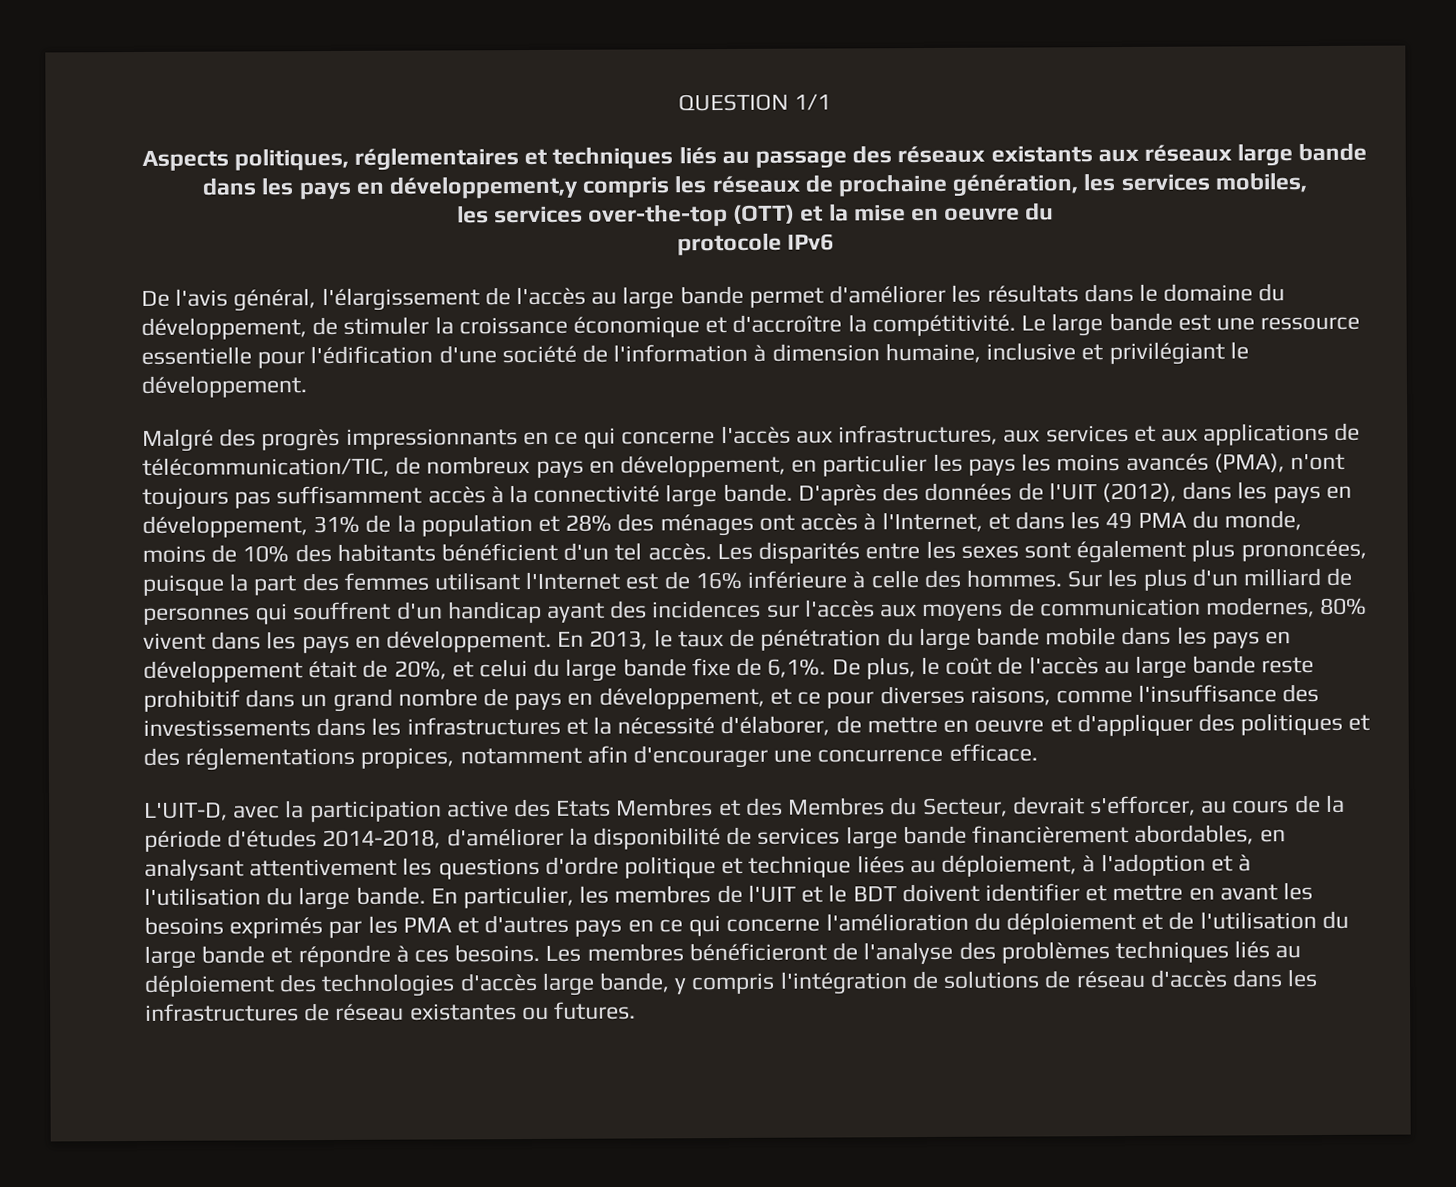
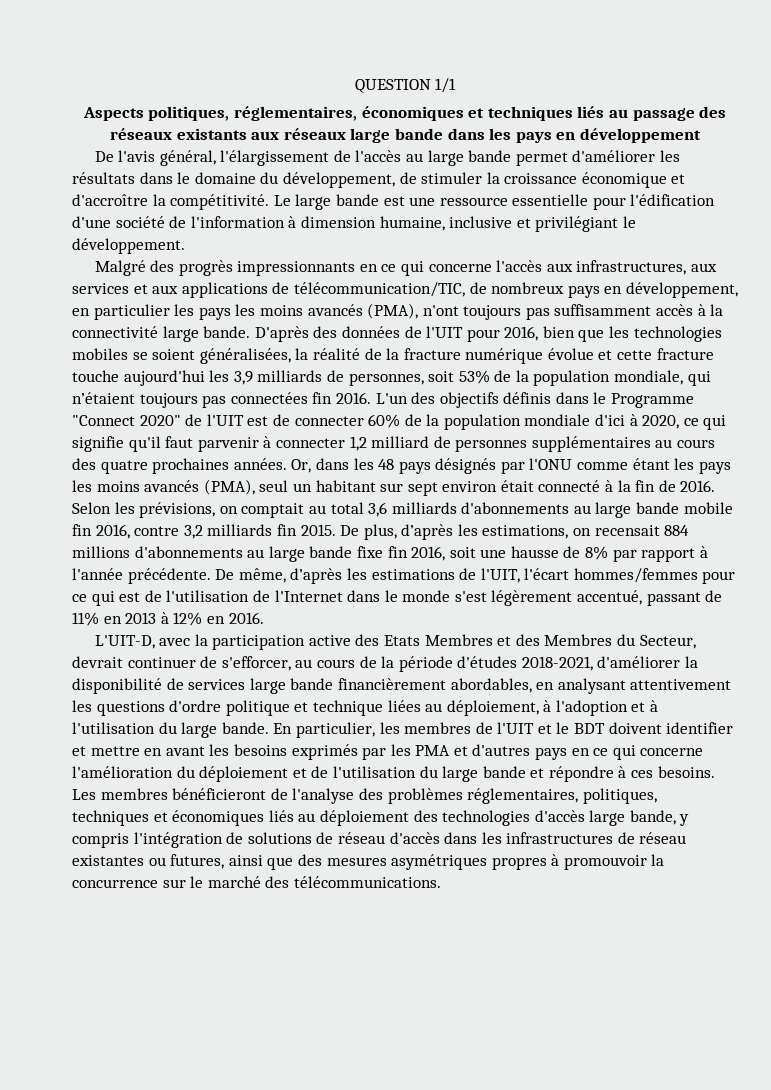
[353,147,519,171] réglementaires -> [234,106,464,121] réglementaires, économiques
[388,172,1307,199] [456,202,1055,227] [676,232,835,256] développement,y compris les réseaux de prochaine génération, les services mobiles, // les services over-the-top (OTT) et la mise en oeuvre du // protocole IPv6 -> [579,128,701,143] développement
[1101,481,1352,504] [142,510,1302,538] [142,539,1367,564] [142,567,1353,596] [143,597,1368,625] [143,626,1291,654] [143,655,1315,683] [143,684,1320,713] [143,712,1371,737] [143,743,1038,771] (2012), dans les pays en développement, 31% de la population et 28% des ménages ont accès à l'Internet, et dans les 49 PMA du monde, moins de 10% des habitants bénéficient d'un tel accès. Les disparités entre les sexes sont également plus prononcées, puisque la part des femmes utilisant l'Internet est de 16% inférieure à celle des hommes. Sur les plus d'un milliard de personnes qui souffrent d'un handicap ayant des incidences sur l'accès aux moyens de communication modernes, 80% vivent dans les pays en développement. En 2013, le taux de pénétration du large bande mobile dans les pays en développement était de 20%, et celui du large bande fixe de 6,1%. De plus, le coût de l'accès au large bande reste prohibitif dans un grand nombre de pays en développement, et ce pour diverses raisons, comme l'insuffisance des investissements dans les infrastructures et la nécessité d'élaborer, de mettre en oeuvre et d'appliquer des politiques et des réglementations propices, notamment afin d'encourager une concurrence efficace. -> [466,326,722,342] [72,348,714,364] [72,370,711,386] [72,392,695,408] [72,414,727,430] [72,436,716,452] [72,458,731,474] [72,479,716,496] [72,502,733,518] [72,524,690,540] [72,546,708,562] [72,568,736,584] [72,590,723,606] [72,612,264,626] pour 2016, bien que les technologies mobiles se soient généralisées, la réalité de la fracture numérique évolue et cette fracture touche aujourd'hui les 3,9 milliards de personnes, soit 53% de la population mondiale, qui n’étaient toujours pas connectées fin 2016. L'un des objectifs définis dans le Programme "Connect 2020" de l'UIT est de connecter 60% de la population mondiale d'ici à 2020, ce qui signifie qu'il faut parvenir à connecter 1,2 milliard de personnes supplémentaires au cours des quatre prochaines années. Or, dans les 48 pays désignés par l'ONU comme étant les pays les moins avancés (PMA), seul un habitant sur sept environ était connecté à la fin de 2016. Selon les prévisions, on comptait au total 3,6 milliards d'abonnements au large bande mobile fin 2016, contre 3,2 milliards fin 2015. De plus, d’après les estimations, on recensait 884 millions d'abonnements au large bande fixe fin 2016, soit une hausse de 8% par rapport à l'année précédente. De même, d’après les estimations de l'UIT, l'écart hommes/femmes pour ce qui est de l'utilisation de l'Internet dans le monde s'est légèrement accentué, passant de 11% en 2013 à 12% en 2016.
(1085, 805) none -> [127,656,218,668] continuer de
[322,829,442,850] 2014-2018, -> [521,656,593,671] 2018-2021,
[1114,940,1229,964] techniques -> [467,788,657,804] [72,810,265,826] réglementaires, politiques, techniques et économiques
[554,1001,637,1020] futures. -> [170,854,665,870] [72,876,441,888] futures, ainsi que des mesures asymétriques propres à promouvoir la concurrence sur le marché des télécommunications.

